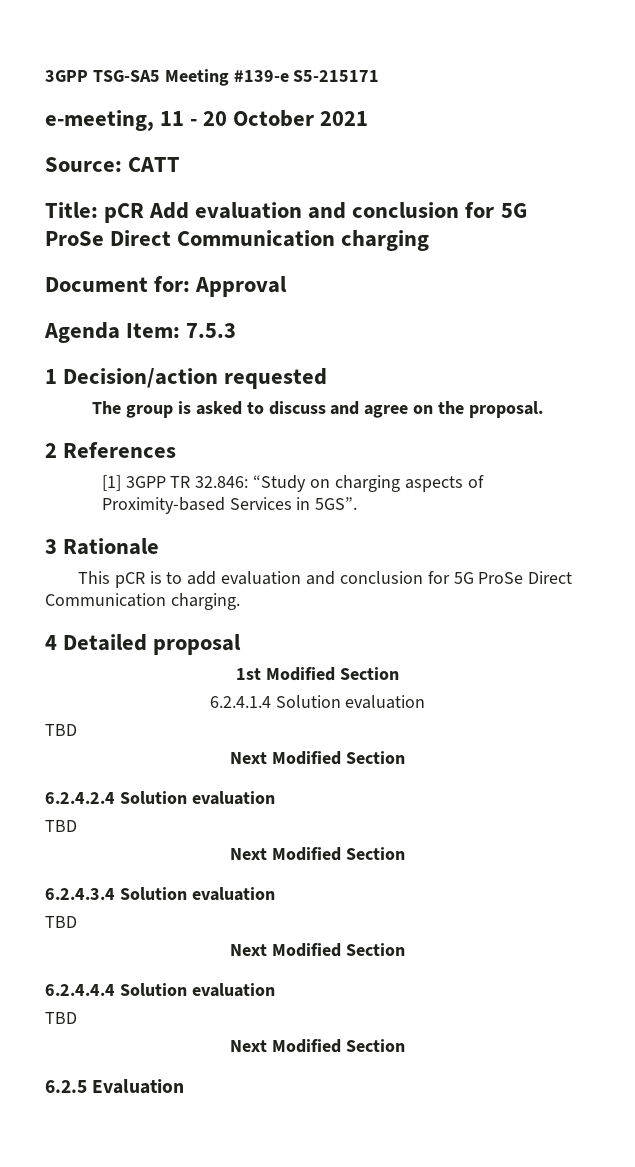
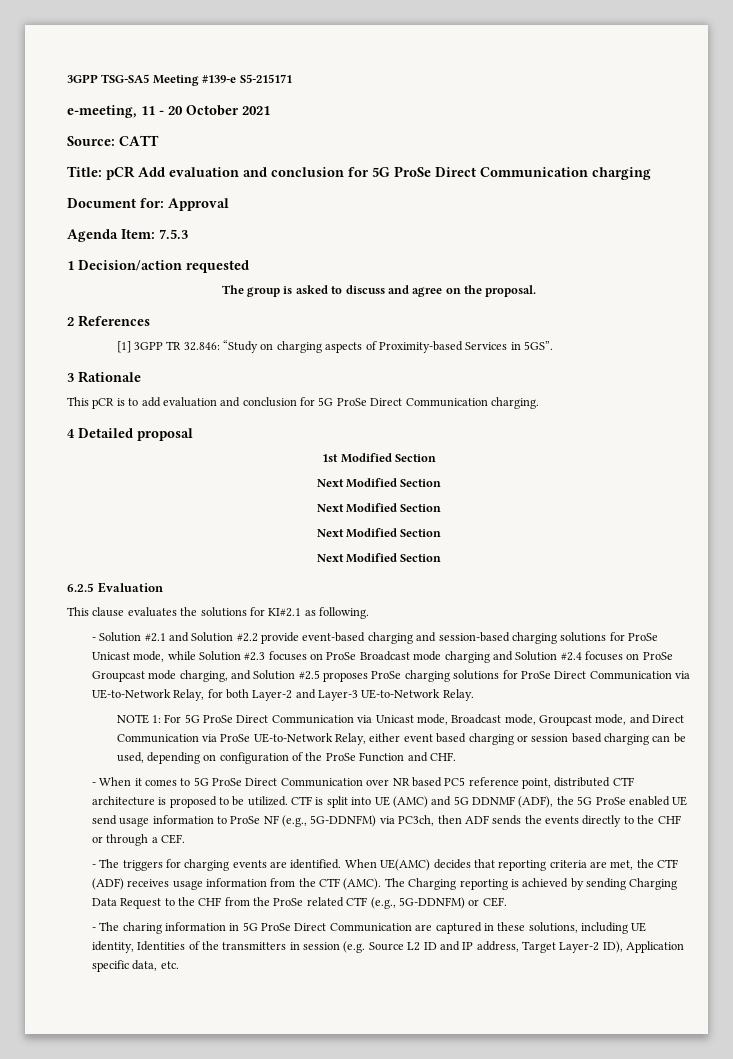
[209,695,426,709] [45,724,77,736] [230,751,405,765] [45,791,275,805] [45,820,77,832] [230,847,405,861] [45,887,275,901] [45,916,77,928] [230,943,405,957] [45,983,275,997] [45,1012,77,1024] 6.2.4.1.4 Solution evaluation // TBD // Next Modified Section // 6.2.4.2.4 Solution evaluation // TBD // Next Modified Section // 6.2.4.3.4 Solution evaluation // TBD // Next Modified Section // 6.2.4.4.4 Solution evaluation // TBD -> [316,478,442,488] [316,503,442,513] [316,528,442,538] Next Modified Section // Next Modified Section // Next Modified Section
(185, 1086) none -> [67,607,369,619] [91,632,659,644] [91,651,673,663] [91,670,691,682] [91,689,474,701] [116,714,685,726] [116,733,686,745] [116,752,456,764] [91,777,634,789] [91,796,688,808] [91,815,681,827] [91,834,185,846] [91,859,679,871] [91,878,678,890] [91,897,507,909] [91,922,647,934] [91,941,685,953] [91,960,179,972] // This clause evaluates the solutions for KI#2.1 as following. // - Solution #2.1 and Solution #2.2 provide event-based charging and session-based charging solutions for ProSe Unicast mode, while Solution #2.3 focuses on ProSe Broadcast mode charging and Solution #2.4 focuses on ProSe Groupcast mode charging, and Solution #2.5 proposes ProSe charging solutions for ProSe Direct Communication via UE-to-Network Relay, for both Layer-2 and Layer-3 UE-to-Network Relay. // NOTE 1: For 5G ProSe Direct Communication via Unicast mode, Broadcast mode, Groupcast mode, and Direct Communication via ProSe UE-to-Network Relay, either event based charging or session based charging can be used, depending on configuration of the ProSe Function and CHF. // - When it comes to 5G ProSe Direct Communication over NR based PC5 reference point, distributed CTF architecture is proposed to be utilized. CTF is split into UE (AMC) and 5G DDNMF (ADF), the 5G ProSe enabled UE send usage information to ProSe NF (e.g., 5G-DDNFM) via PC3ch, then ADF sends the events directly to the CHF or through a CEF. // - The triggers for charging events are identified. When UE(AMC) decides that reporting criteria are met, the CTF (ADF) receives usage information from the CTF (AMC). The Charging reporting is achieved by sending Charging Data Request to the CHF from the ProSe related CTF (e.g., 5G-DDNFM) or CEF. // - The charing information in 5G ProSe Direct Communication are captured in these solutions, including UE identity, Identities of the transmitters in session (e.g. Source L2 ID and IP address, Target Layer-2 ID), Application specific data, etc.

